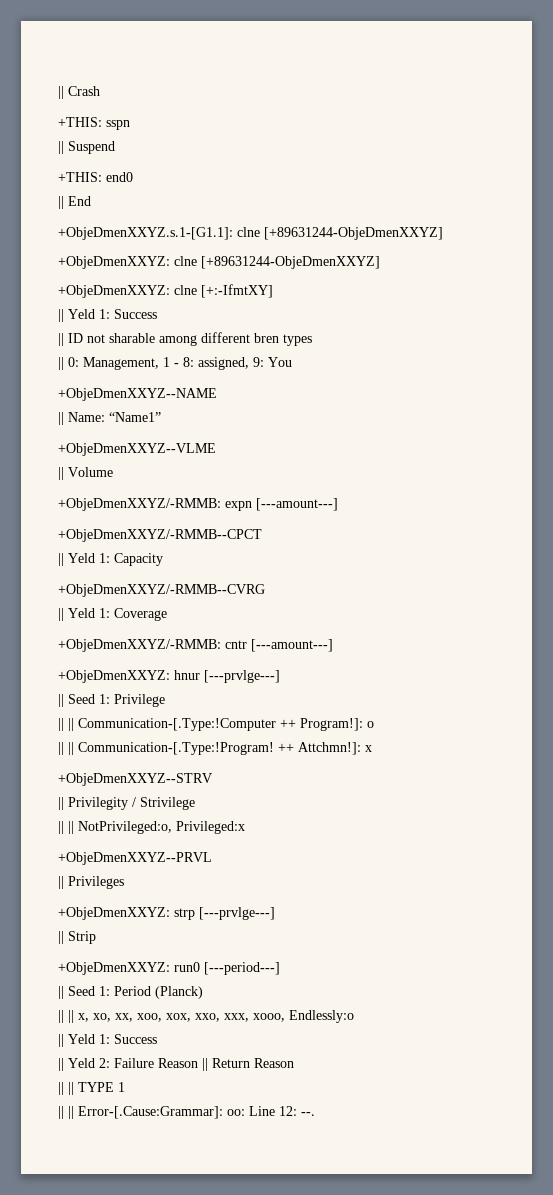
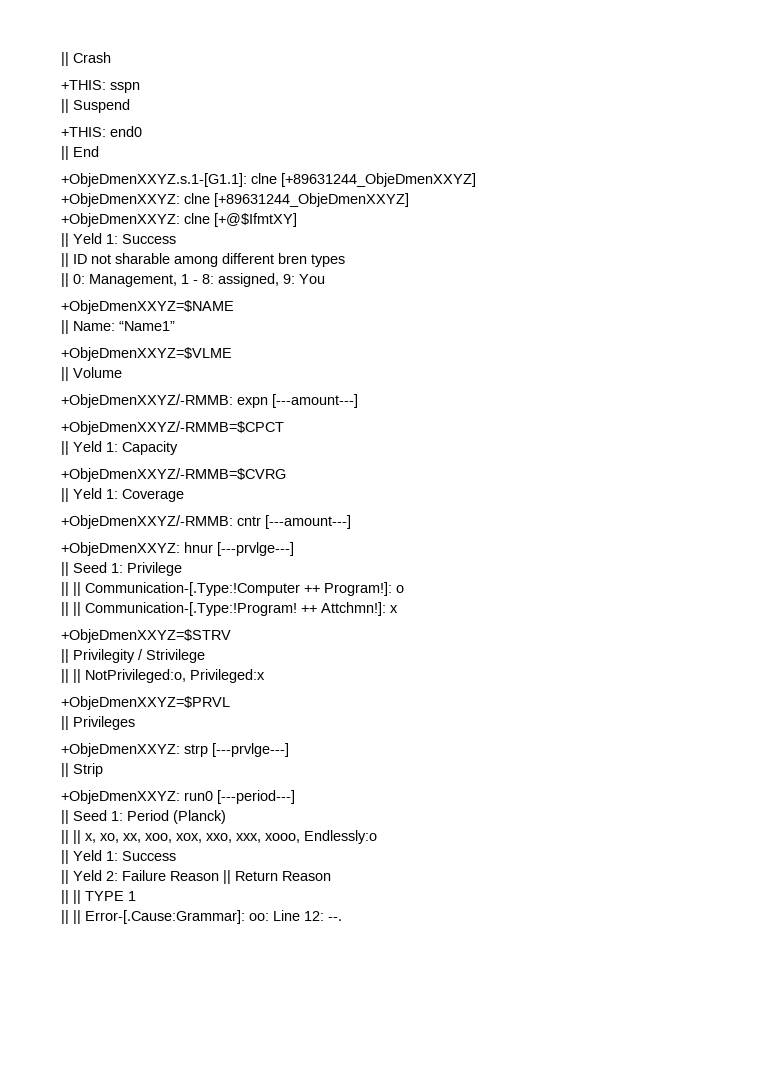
[264,227,443,240] [58,256,380,269] [58,284,273,298] [+89631244-ObjeDmenXXYZ] // +ObjeDmenXXYZ: clne [+89631244-ObjeDmenXXYZ] // +ObjeDmenXXYZ: clne [+:-IfmtXY] -> [281,173,476,187] [61,193,409,207] [61,213,297,227] [+89631244_ObjeDmenXXYZ] // +ObjeDmenXXYZ: clne [+89631244_ObjeDmenXXYZ] // +ObjeDmenXXYZ: clne [+@$IfmtXY]
[58,388,217,401] +ObjeDmenXXYZ--NAME -> [61,300,234,314] +ObjeDmenXXYZ=$NAME
[58,443,216,456] +ObjeDmenXXYZ--VLME -> [61,347,232,361] +ObjeDmenXXYZ=$VLME
[58,529,262,542] +ObjeDmenXXYZ/-RMMB--CPCT -> [61,421,284,435] +ObjeDmenXXYZ/-RMMB=$CPCT
[58,584,265,597] +ObjeDmenXXYZ/-RMMB--CVRG -> [61,468,286,482] +ObjeDmenXXYZ/-RMMB=$CVRG
[58,773,212,786] +ObjeDmenXXYZ--STRV -> [61,629,231,643] +ObjeDmenXXYZ=$STRV
[58,852,212,865] +ObjeDmenXXYZ--PRVL -> [61,696,230,710] +ObjeDmenXXYZ=$PRVL

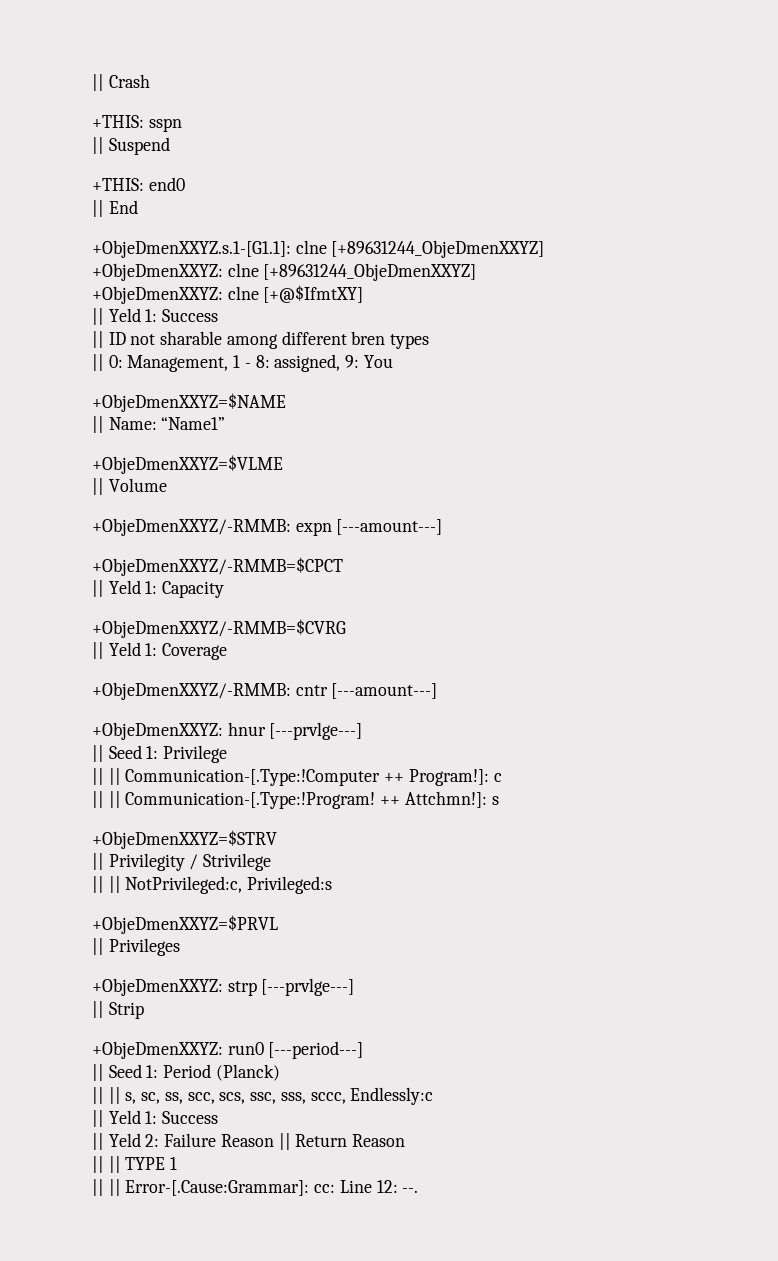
[396,585,404,593] o -> [493,773,502,782] c
[390,605,398,613] x -> [491,796,499,805] s
[85,669,265,683] NotPrivileged:o, Privileged:x -> [125,876,333,894] NotPrivileged:c, Privileged:s
[85,830,377,844] x, xo, xx, xoo, xox, xxo, xxx, xooo, Endlessly:o -> [125,1087,434,1105] s, sc, ss, scc, scs, ssc, sss, sccc, Endlessly:c
[249,913,269,921] oo: -> [314,1184,336,1193] cc:

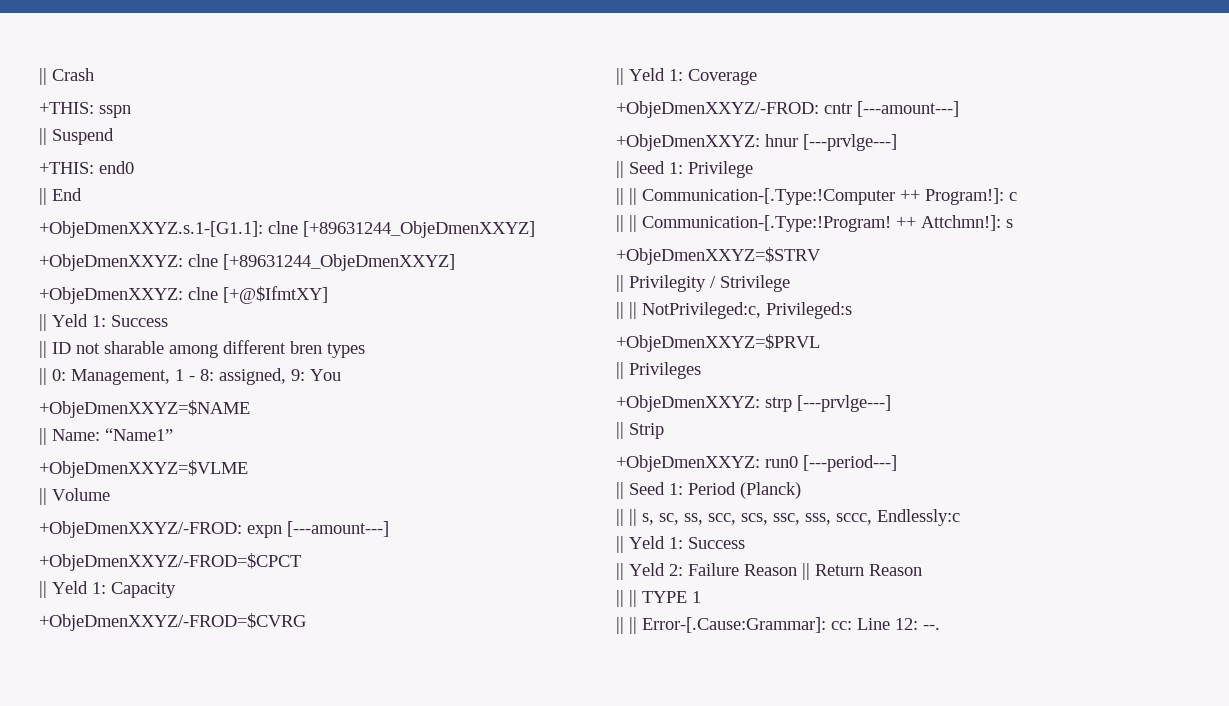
[92,518,291,536] +ObjeDmenXXYZ/-RMMB: -> [39,521,242,538] +ObjeDmenXXYZ/-FROD:
[92,557,343,576] +ObjeDmenXXYZ/-RMMB=$CPCT -> [39,553,301,571] +ObjeDmenXXYZ/-FROD=$CPCT
[92,619,346,638] +ObjeDmenXXYZ/-RMMB=$CVRG -> [39,613,306,631] +ObjeDmenXXYZ/-FROD=$CVRG
[92,682,291,700] +ObjeDmenXXYZ/-RMMB: -> [616,101,819,118] +ObjeDmenXXYZ/-FROD:

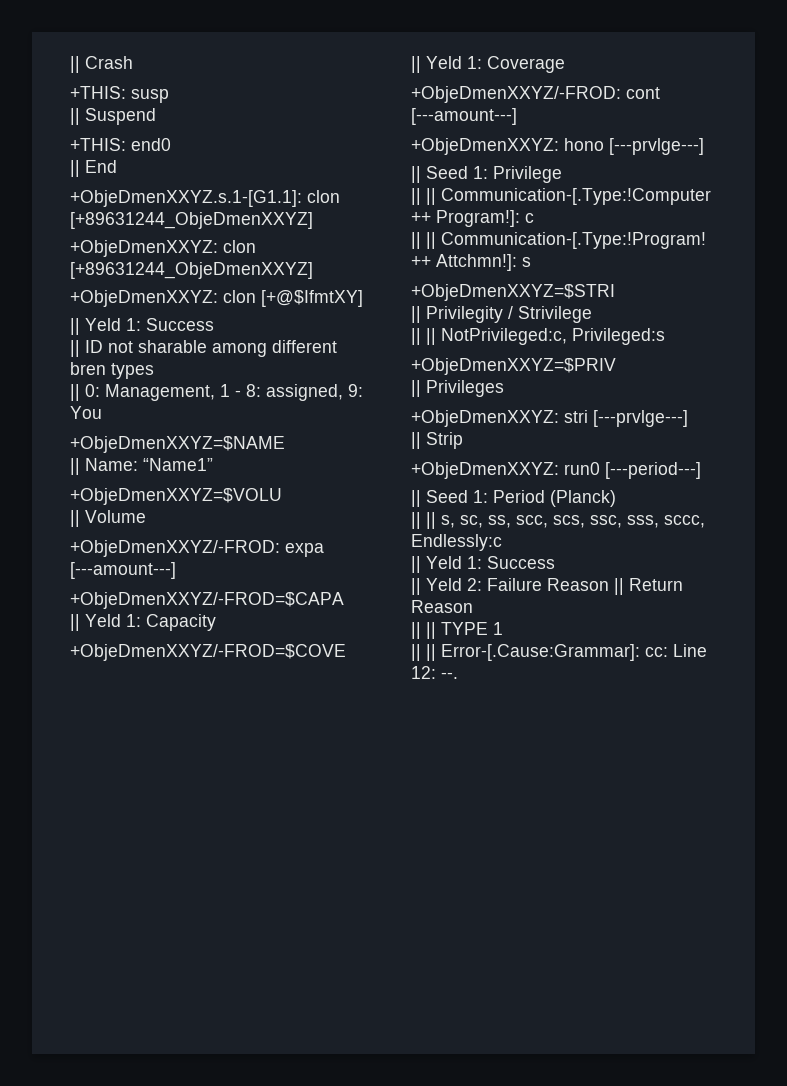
[99,105,131,118] sspn -> [131,89,169,103] susp
[268,221,535,238] [39,254,455,271] [39,287,218,304] clne [+89631244_ObjeDmenXXYZ] // +ObjeDmenXXYZ: clne [+89631244_ObjeDmenXXYZ] // +ObjeDmenXXYZ: clne -> [307,190,340,203] [70,212,313,229] [70,240,256,257] [70,262,313,279] [70,290,256,307] clon [+89631244_ObjeDmenXXYZ] // +ObjeDmenXXYZ: clon [+89631244_ObjeDmenXXYZ] // +ObjeDmenXXYZ: clon
[39,460,248,478] +ObjeDmenXXYZ=$VLME -> [70,488,282,505] +ObjeDmenXXYZ=$VOLU
[247,521,389,538] [39,553,301,571] expn [---amount---] // +ObjeDmenXXYZ/-FROD=$CPCT -> [285,543,324,557] [70,562,176,579] [70,592,344,609] expa [---amount---] // +ObjeDmenXXYZ/-FROD=$CAPA
[39,613,306,631] +ObjeDmenXXYZ/-FROD=$CVRG -> [70,644,346,661] +ObjeDmenXXYZ/-FROD=$COVE
[824,103,852,114] cntr -> [626,87,660,99] cont
[765,134,798,147] hnur -> [564,138,604,151] hono
[616,247,821,265] +ObjeDmenXXYZ=$STRV -> [411,284,615,301] +ObjeDmenXXYZ=$STRI
[616,334,820,352] +ObjeDmenXXYZ=$PRVL -> [411,358,616,375] +ObjeDmenXXYZ=$PRIV
[765,397,792,412] strp -> [564,410,588,423] stri

